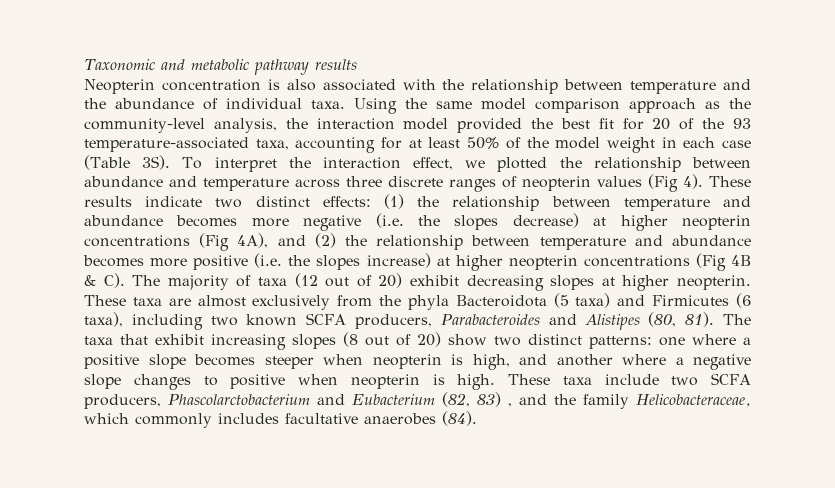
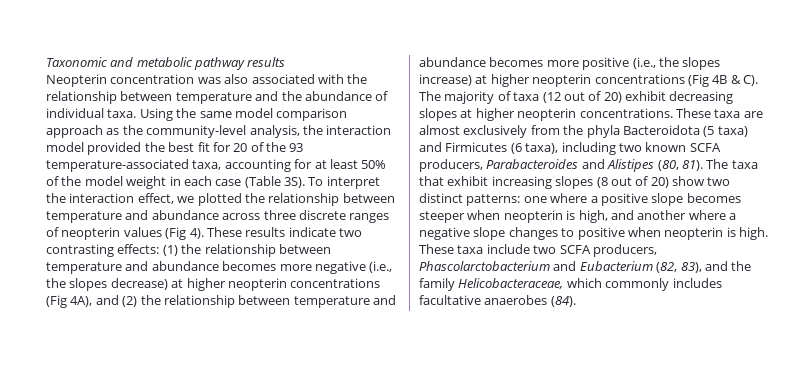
[267,79,280,90] is -> [197,77,221,84] was
[84,176,289,191] abundance and temperature -> [46,210,219,223] temperature and abundance
[255,196,310,207] distinct -> [46,244,114,257] contrasting
[375,213,404,228] (i.e. -> [369,261,393,273] (i.e.,
[254,253,283,268] (i.e. -> [632,57,656,69] (i.e.,
[677,275,752,290] neopterin. -> [517,108,673,121] neopterin concentrations.
[477,392,512,407] 83) , -> [680,262,702,273] 83),

